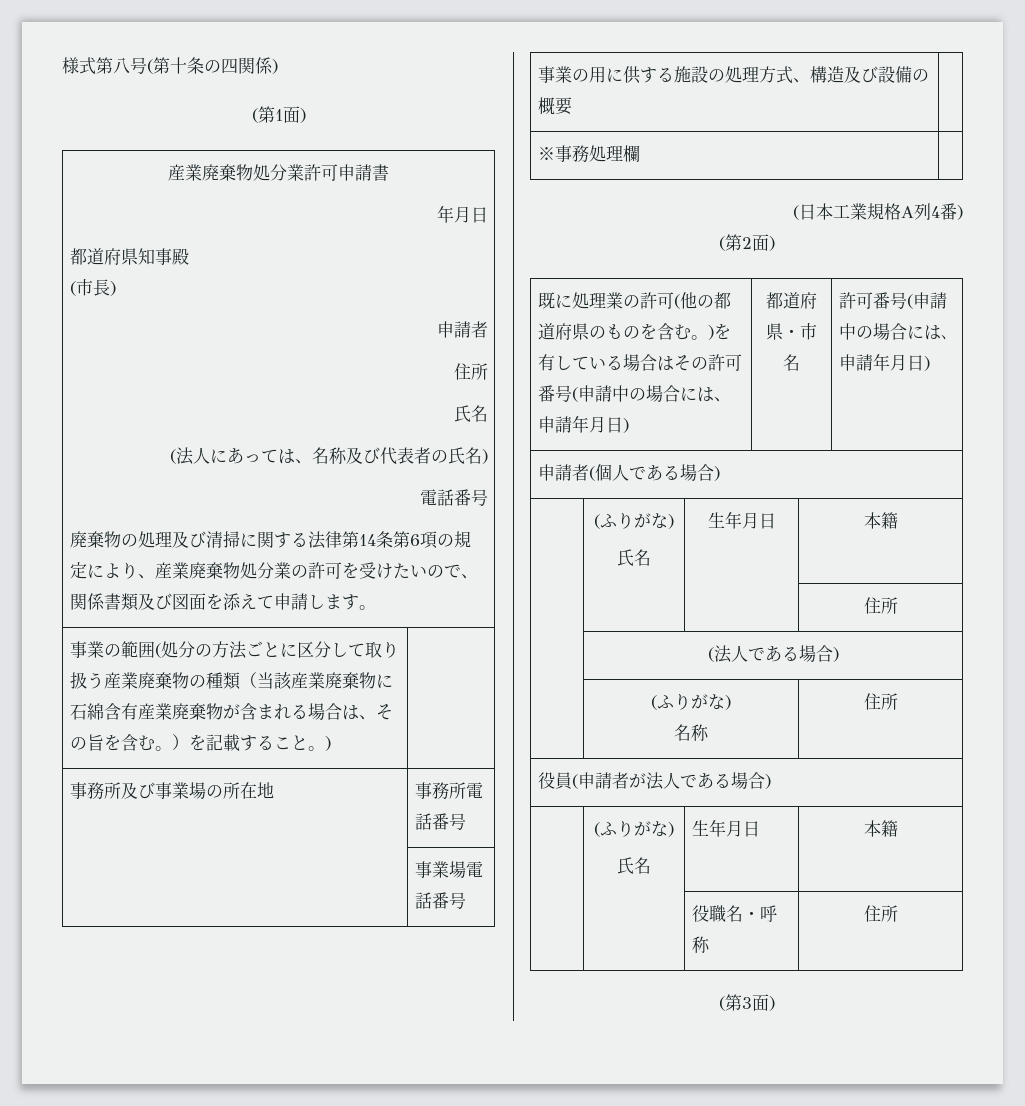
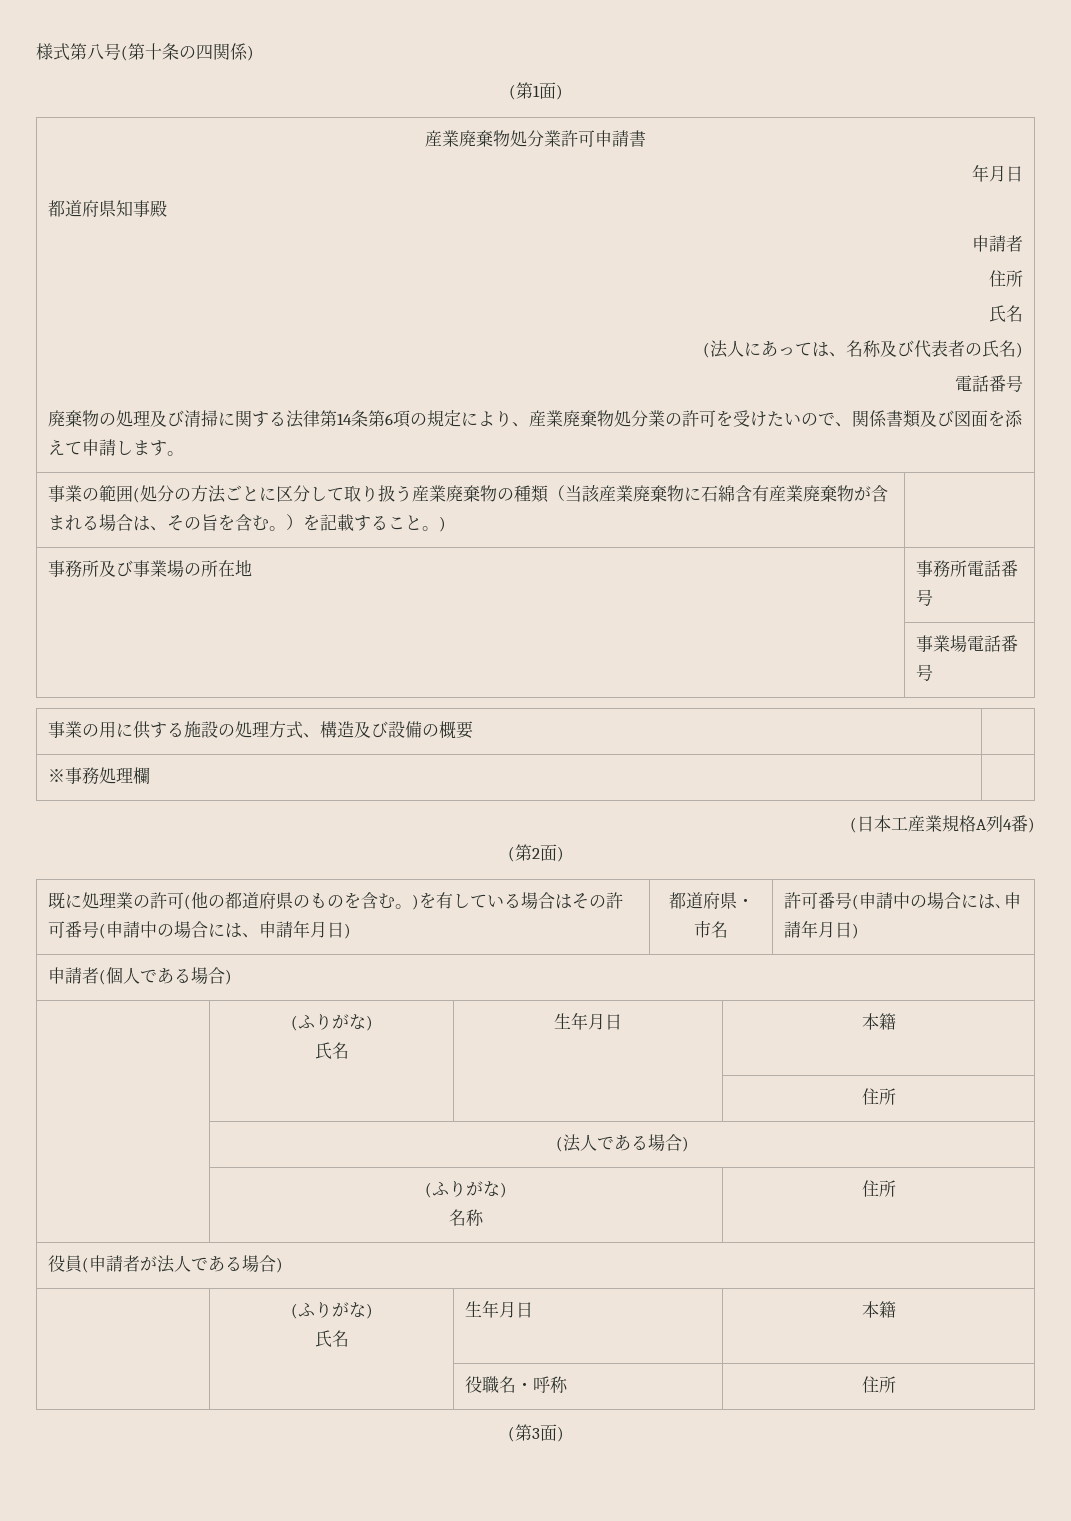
[69,279,116,296] // (市長) -> (168, 208) none
(850, 211) none -> [908,815,925,832] 産

